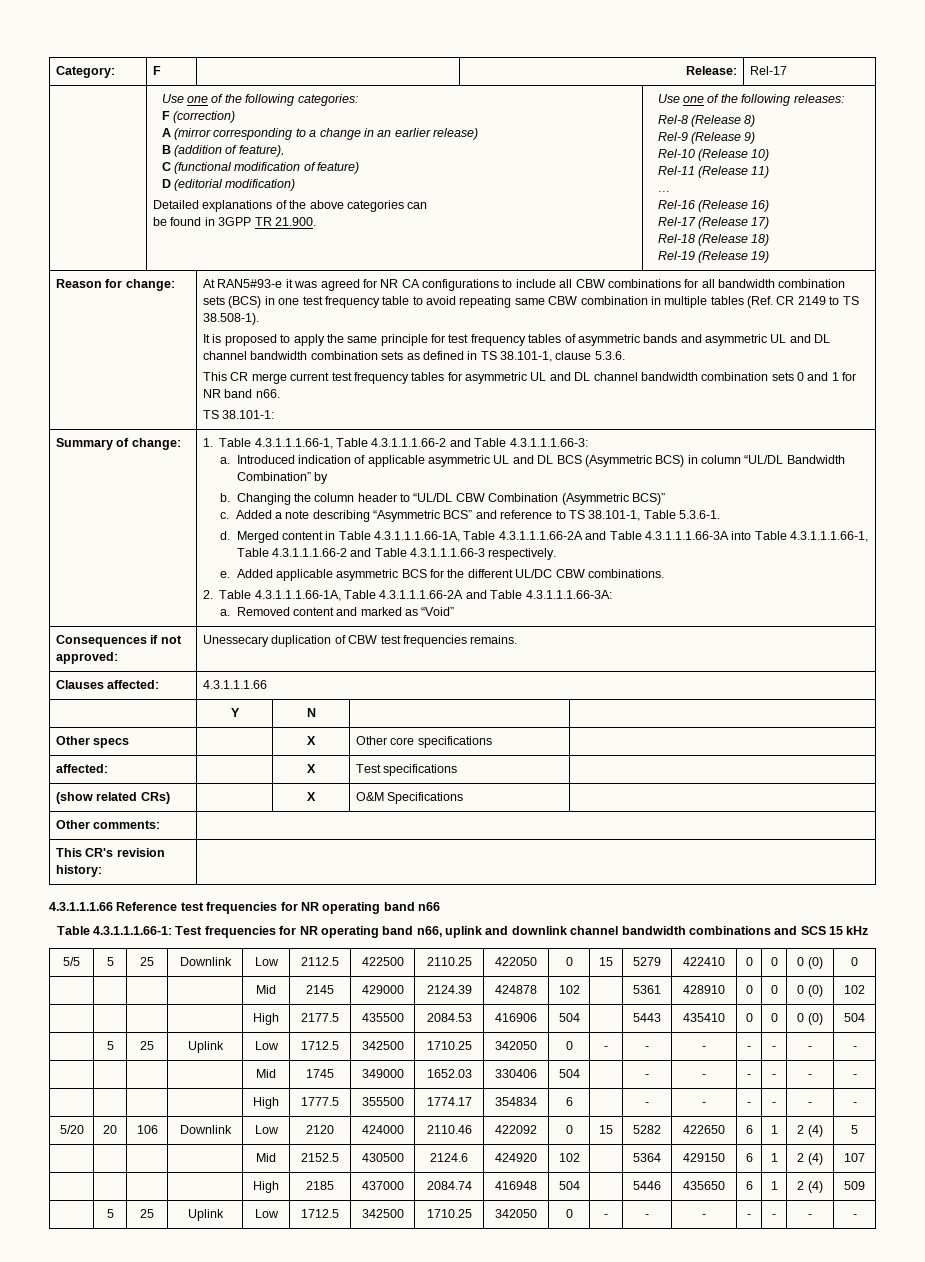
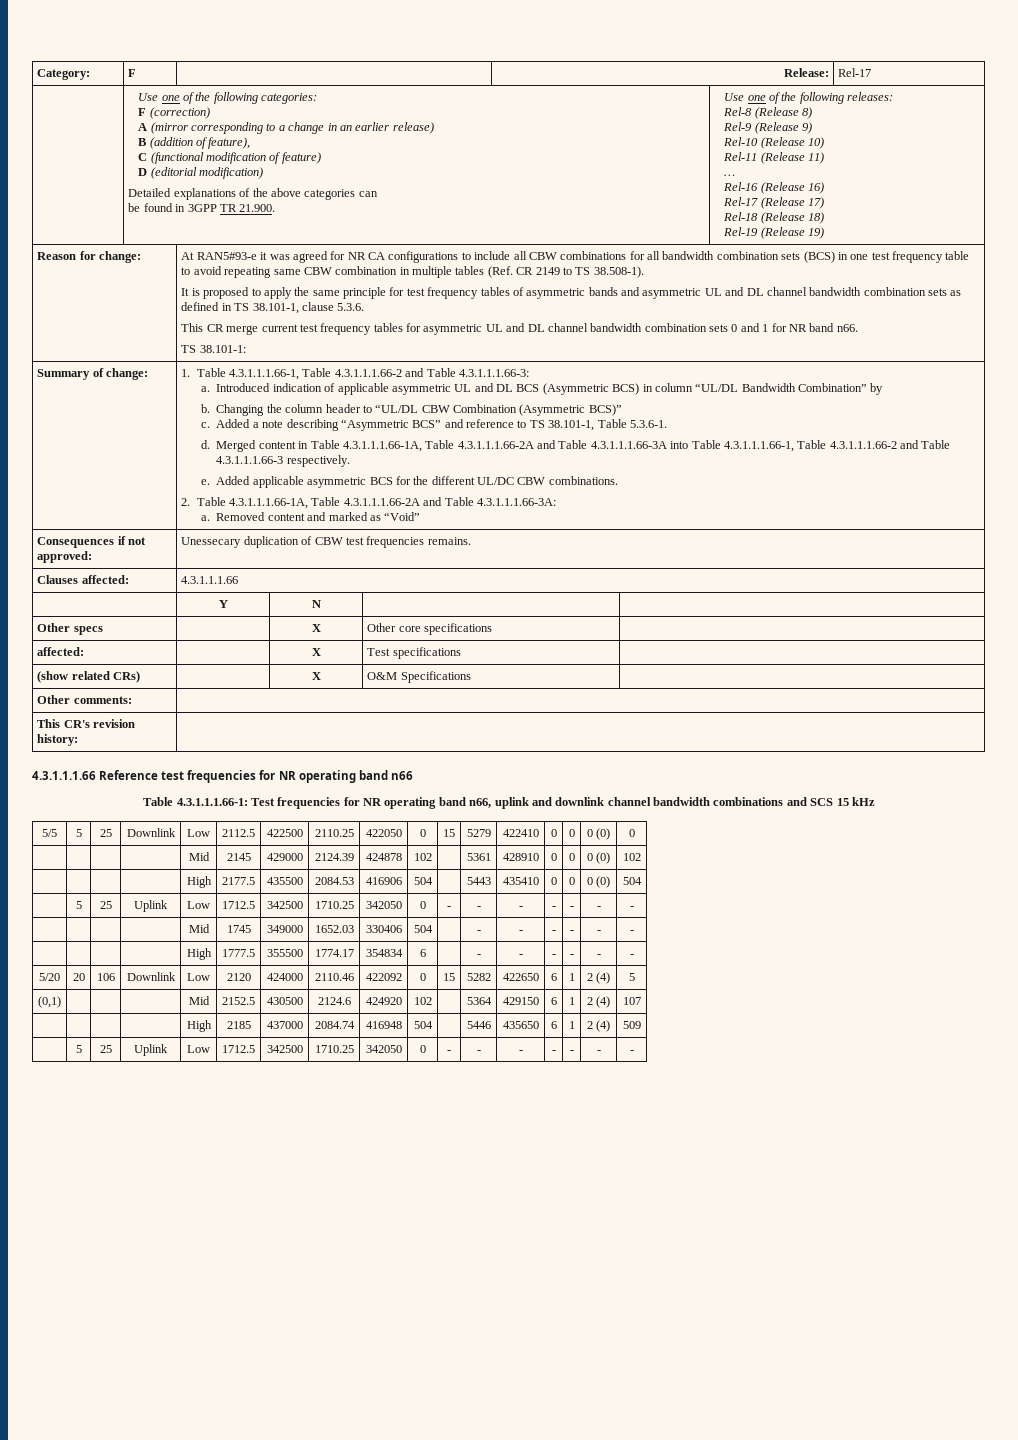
(858, 1129) none -> [38,996,61,1008] (0,1)

